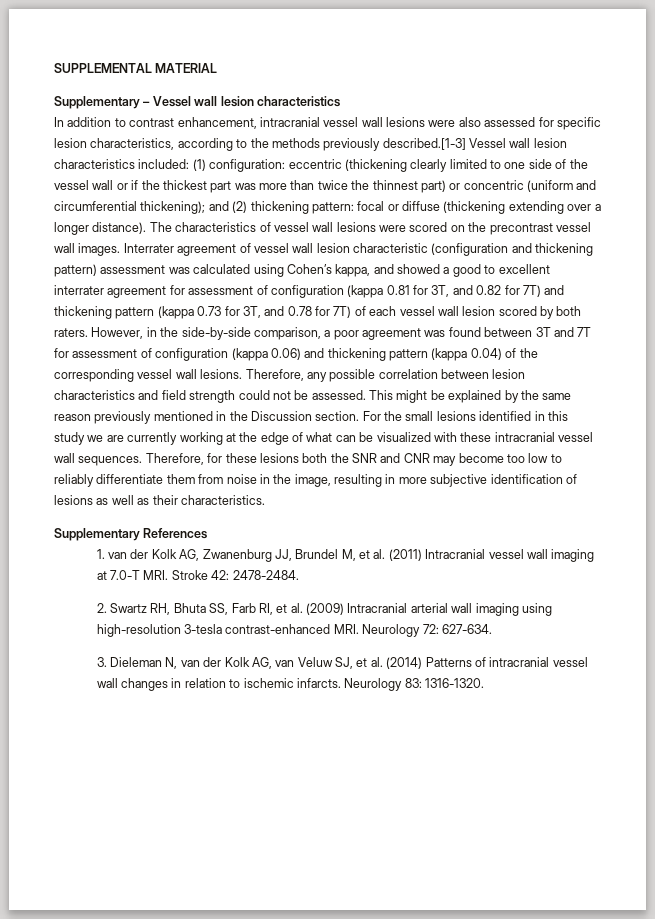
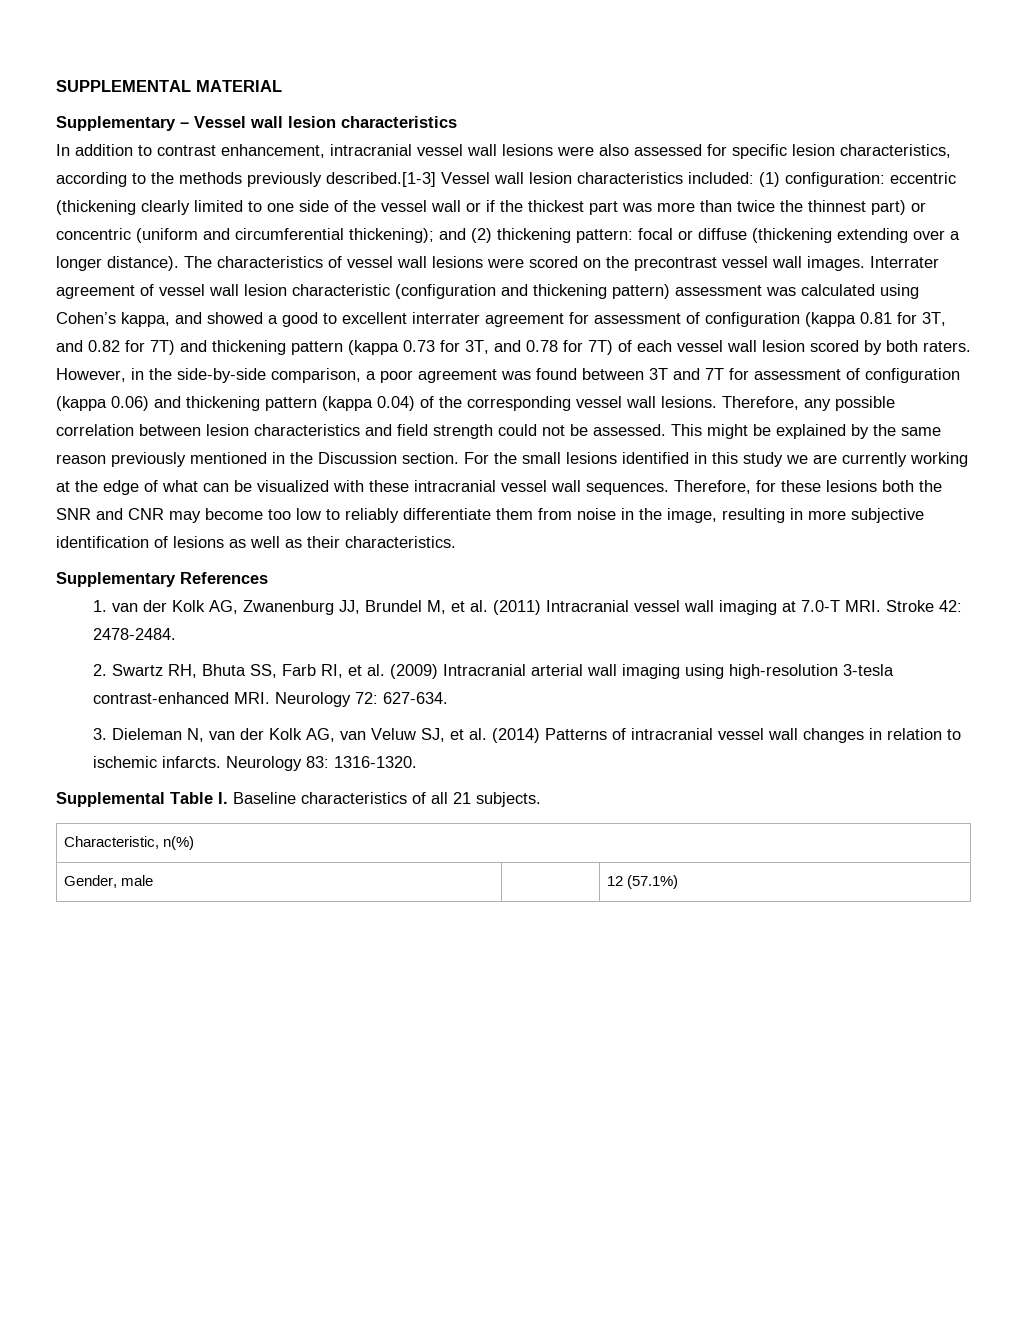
(485, 683) none -> [56,792,541,807] [63,836,194,850] [63,875,153,888] [606,875,678,889] // Supplemental Table I. Baseline characteristics of all 21 subjects. // Characteristic, n(%) // Gender, male | | 12 (57.1%)

